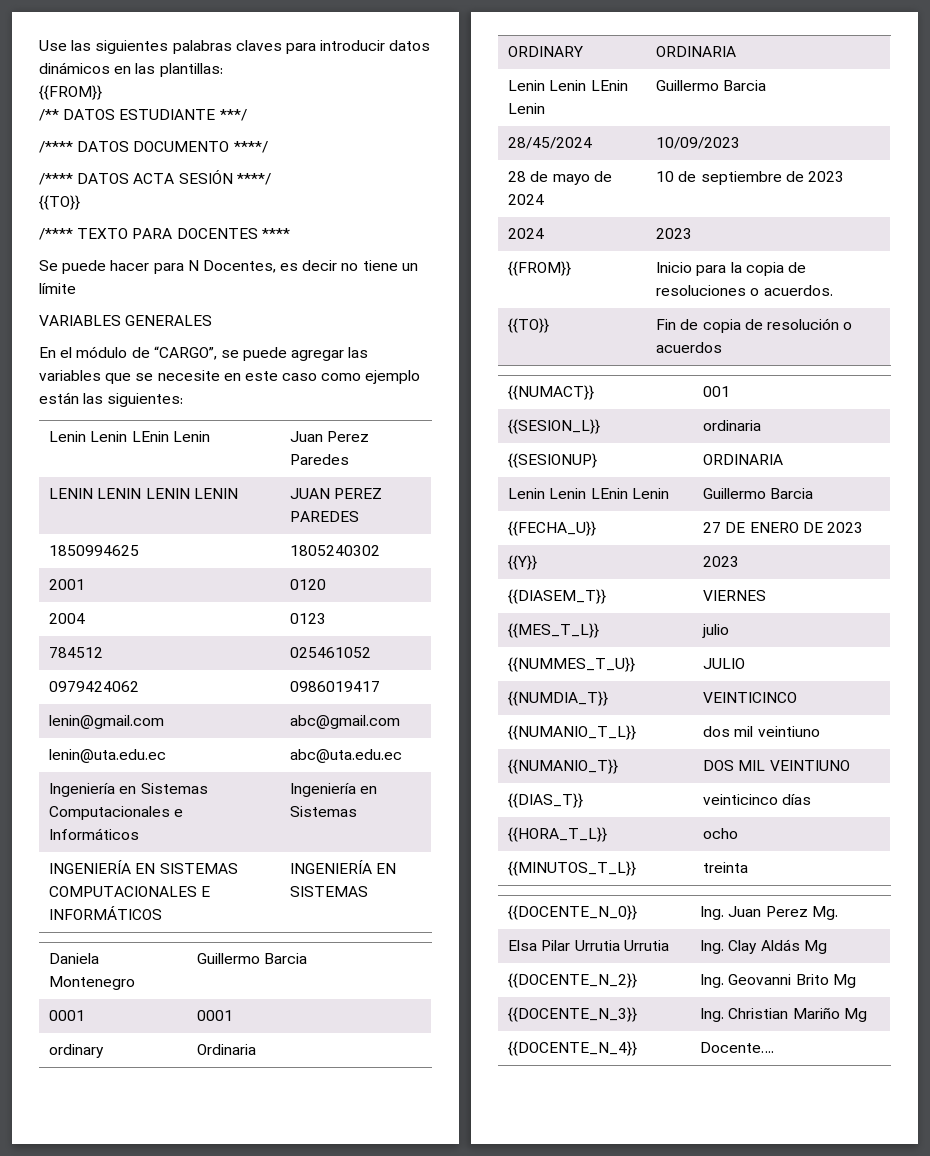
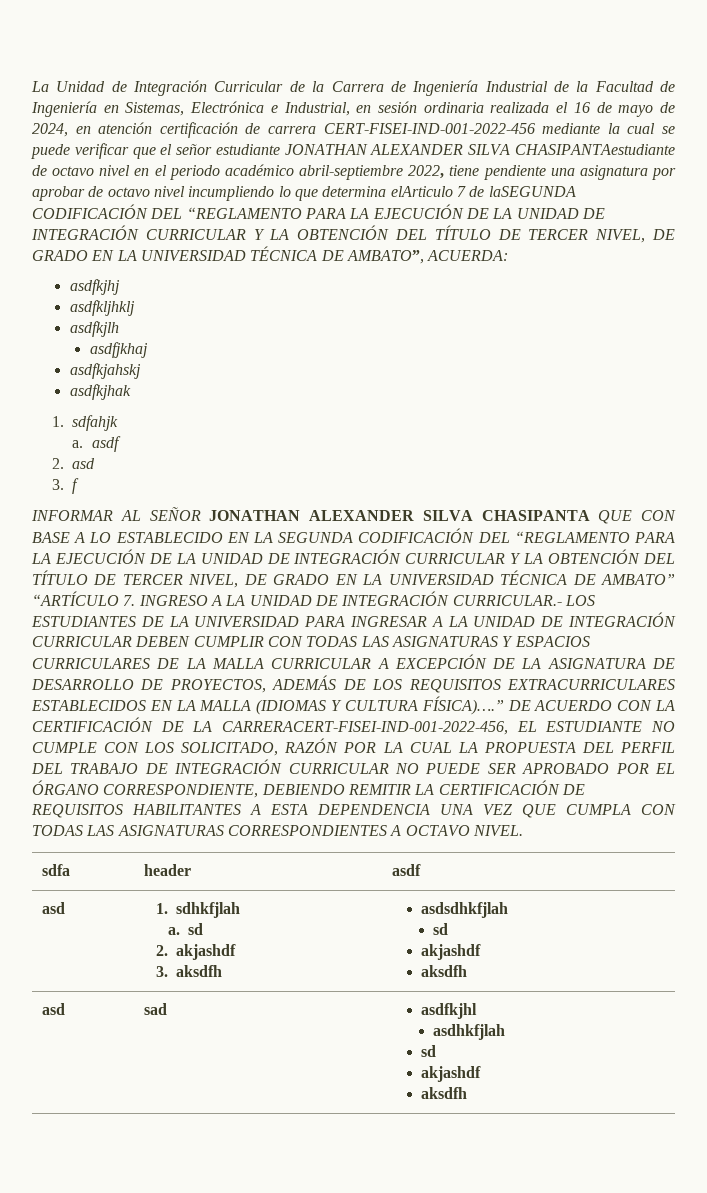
[39,40,431,54] [39,62,223,77] [39,85,102,100] [39,109,247,121] [39,141,268,153] [39,170,271,185] [39,195,80,210] [39,228,290,240] [39,260,418,274] [39,283,76,294] [39,315,213,326] [39,346,369,361] [39,370,421,384] [39,392,184,407] [49,431,210,442] [290,431,370,442] [290,454,350,465] [49,488,238,499] [290,488,383,499] [290,511,360,522] [49,545,140,556] [290,545,381,556] [49,579,86,590] [290,579,327,590] [49,613,86,624] [290,613,327,624] [49,647,104,658] [290,647,372,658] [49,681,140,692] [290,681,381,692] [49,715,165,729] [290,715,401,729] [49,749,167,763] [290,749,403,763] [49,783,208,797] [49,806,184,820] [49,828,140,840] [290,783,378,797] [290,806,358,817] [49,860,238,874] [49,886,211,897] [49,906,163,920] [290,860,397,874] [290,886,369,897] [49,953,100,964] [49,976,136,990] [197,953,308,964] [49,1010,86,1021] [197,1010,234,1021] [49,1044,105,1058] [197,1044,257,1055] [508,46,584,57] [656,46,737,57] [508,80,628,91] [508,103,546,114] [656,80,767,91] [508,137,593,149] [656,137,741,149] [508,171,612,185] [508,194,545,205] [656,171,844,185] [508,228,545,239] [656,228,693,239] [508,261,572,276] [656,262,806,276] [656,285,833,296] [508,318,550,333] [656,318,853,333] [656,342,723,353] [508,385,595,400] [703,386,731,397] [508,419,601,434] [703,420,762,431] [508,453,598,468] [703,454,784,465] [508,488,669,499] [703,488,814,499] [508,521,597,536] [703,522,863,533] [508,555,538,570] [703,556,740,567] [508,589,607,604] [703,590,767,601] [508,623,600,638] [702,624,730,638] [508,657,636,672] [703,658,746,669] [508,691,609,706] [703,692,798,703] [508,725,637,740] [703,726,820,737] [508,759,619,774] [703,760,850,771] [508,793,584,808] [703,794,812,805] [508,827,608,842] [703,828,739,839] [508,861,637,876] [703,862,749,873] [508,905,638,920] [700,906,838,920] [508,940,669,951] [700,939,827,954] [508,973,638,988] [700,974,856,988] [508,1007,638,1022] [700,1007,867,1022] [508,1041,638,1056] [700,1042,775,1053] Use las siguientes palabras claves para introducir datos dinámicos en las plantillas: // {{FROM}} // /** DATOS ESTUDIANTE ***/ // /**** DATOS DOCUMENTO ****/ // /**** DATOS ACTA SESIÓN ****/ // {{TO}} // /**** TEXTO PARA DOCENTES **** // Se puede hacer para N Docentes, es decir no tiene un límite // VARIABLES GENERALES // En el módulo de “CARGO”, se puede agregar las variables que se necesite en este caso como ejemplo están las siguientes: // Lenin Lenin LEnin Lenin | Juan Perez Paredes // LENIN LENIN LENIN LENIN | JUAN PEREZ PAREDES // 1850994625 | 1805240302 // 2001 | 0120 // 2004 | 0123 // 784512 | 025461052 // 0979424062 | 0986019417 // lenin@gmail.com | abc@gmail.com // lenin@uta.edu.ec | abc@uta.edu.ec // Ingeniería en Sistemas Computacionales e Informáticos | Ingeniería en Sistemas // INGENIERÍA EN SISTEMAS COMPUTACIONALES E INFORMÁTICOS | INGENIERÍA EN SISTEMAS // Daniela Montenegro | Guillermo Barcia // 0001 | 0001 // ordinary | Ordinaria // ORDINARY | ORDINARIA // Lenin Lenin LEnin Lenin | Guillermo Barcia // 28/45/2024 | 10/09/2023 // 28 de mayo de 2024 | 10 de septiembre de 2023 // 2024 | 2023 // {{FROM}} | Inicio para la copia de resoluciones o acuerdos. // {{TO}} | Fin de copia de resolución o acuerdos // {{NUMACT}} | 001 // {{SESION_L}} | ordinaria // {{SESIONUP} | ORDINARIA // Lenin Lenin LEnin Lenin | Guillermo Barcia // {{FECHA_U}} | 27 DE ENERO DE 2023 // {{Y}} | 2023 // {{DIASEM_T}} | VIERNES // {{MES_T_L}} | julio // {{NUMMES_T_U}} | JULIO // {{NUMDIA_T}} | VEINTICINCO // {{NUMANIO_T_L}} | dos mil veintiuno // {{NUMANIO_T}} | DOS MIL VEINTIUNO // {{DIAS_T}} | veinticinco días // {{HORA_T_L}} | ocho // {{MINUTOS_T_L}} | treinta // {{DOCENTE_N_0}} | Ing. Juan Perez Mg. // Elsa Pilar Urrutia Urrutia | Ing. Clay Aldás Mg // {{DOCENTE_N_2}} | Ing. Geovanni Brito Mg // {{DOCENTE_N_3}} | Ing. Christian Mariño Mg // {{DOCENTE_N_4}} | Docente…. -> [31,80,675,96] [31,101,675,117] [32,122,676,138] [31,143,675,159] [32,164,676,180] [32,186,576,201] [32,204,605,219] [31,225,675,243] [32,246,509,264] [69,279,120,295] [69,300,135,316] [69,321,119,337] [89,342,148,358] [69,363,141,379] [69,384,131,400] [51,415,118,431] [71,436,121,452] [51,458,95,469] [51,478,79,494] [31,507,676,524] [32,528,675,543] [31,549,675,564] [32,570,675,588] [32,591,595,606] [31,612,676,627] [32,636,590,647] [32,654,675,669] [31,675,675,693] [31,696,675,715] [32,717,675,735] [32,738,676,756] [31,759,676,774] [32,780,585,798] [31,804,676,818] [32,825,523,836] [41,864,70,876] [143,864,191,876] [391,864,421,876] [41,902,65,914] [155,902,240,918] [167,923,203,935] [155,944,236,960] [155,965,222,977] [421,902,509,918] [433,923,449,935] [421,944,482,960] [421,965,468,977] [41,1003,65,1015] [143,1003,167,1015] [421,1003,478,1019] [433,1024,506,1040] [421,1045,437,1057] [421,1066,482,1082] [421,1087,468,1099] La Unidad de Integración Curricular de la Carrera de Ingeniería Industrial de la Facultad de Ingeniería en Sistemas, Electrónica e Industrial, en sesión ordinaria realizada el 16 de mayo de 2024, en atención certificación de carrera CERT-FISEI-IND-001-2022-456 mediante la cual se puede verificar que el señor estudiante JONATHAN ALEXANDER SILVA CHASIPANTAestudiante de octavo nivel en el periodo académico abril-septiembre 2022, tiene pendiente una asignatura por aprobar de octavo nivel incumpliendo lo que determina elArticulo 7 de laSEGUNDA CODIFICACIÓN DEL “REGLAMENTO PARA LA EJECUCIÓN DE LA UNIDAD DE INTEGRACIÓN CURRICULAR Y LA OBTENCIÓN DEL TÍTULO DE TERCER NIVEL, DE GRADO EN LA UNIVERSIDAD TÉCNICA DE AMBATO”, ACUERDA: // asdfkjhj // asdfkljhklj // asdfkjlh // asdfjkhaj // asdfkjahskj // asdfkjhak // 1. sdfahjk // a. asdf // 2. asd // 3. f // INFORMAR AL SEÑOR JONATHAN ALEXANDER SILVA CHASIPANTA QUE CON BASE A LO ESTABLECIDO EN LA SEGUNDA CODIFICACIÓN DEL “REGLAMENTO PARA LA EJECUCIÓN DE LA UNIDAD DE INTEGRACIÓN CURRICULAR Y LA OBTENCIÓN DEL TÍTULO DE TERCER NIVEL, DE GRADO EN LA UNIVERSIDAD TÉCNICA DE AMBATO” “ARTÍCULO 7. INGRESO A LA UNIDAD DE INTEGRACIÓN CURRICULAR.- LOS ESTUDIANTES DE LA UNIVERSIDAD PARA INGRESAR A LA UNIDAD DE INTEGRACIÓN CURRICULAR DEBEN CUMPLIR CON TODAS LAS ASIGNATURAS Y ESPACIOS CURRICULARES DE LA MALLA CURRICULAR A EXCEPCIÓN DE LA ASIGNATURA DE DESARROLLO DE PROYECTOS, ADEMÁS DE LOS REQUISITOS EXTRACURRICULARES ESTABLECIDOS EN LA MALLA (IDIOMAS Y CULTURA FÍSICA)….” DE ACUERDO CON LA CERTIFICACIÓN DE LA CARRERACERT-FISEI-IND-001-2022-456, EL ESTUDIANTE NO CUMPLE CON LOS SOLICITADO, RAZÓN POR LA CUAL LA PROPUESTA DEL PERFIL DEL TRABAJO DE INTEGRACIÓN CURRICULAR NO PUEDE SER APROBADO POR EL ÓRGANO CORRESPONDIENTE, DEBIENDO REMITIR LA CERTIFICACIÓN DE REQUISITOS HABILITANTES A ESTA DEPENDENCIA UNA VEZ QUE CUMPLA CON TODAS LAS ASIGNATURAS CORRESPONDIENTES A OCTAVO NIVEL. // sdfa | header | asdf // asd | 1. sdhkfjlah // a. sd // 2. akjashdf // 3. aksdfh | asdsdhkfjlah // sd // akjashdf // aksdfh // asd | sad | asdfkjhl // asdhkfjlah // sd // akjashdf // aksdfh

